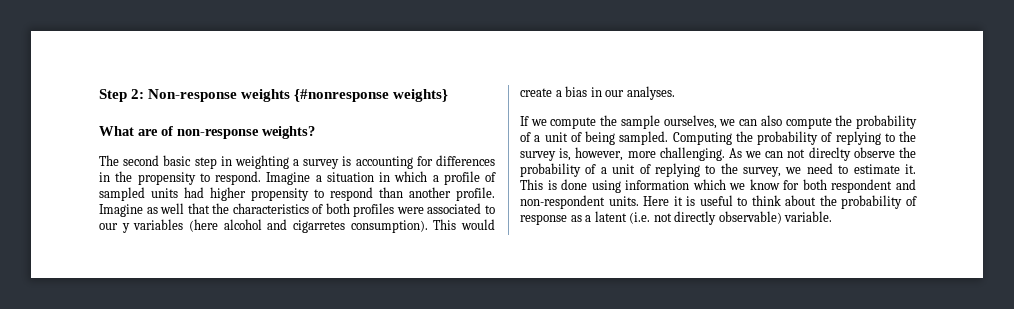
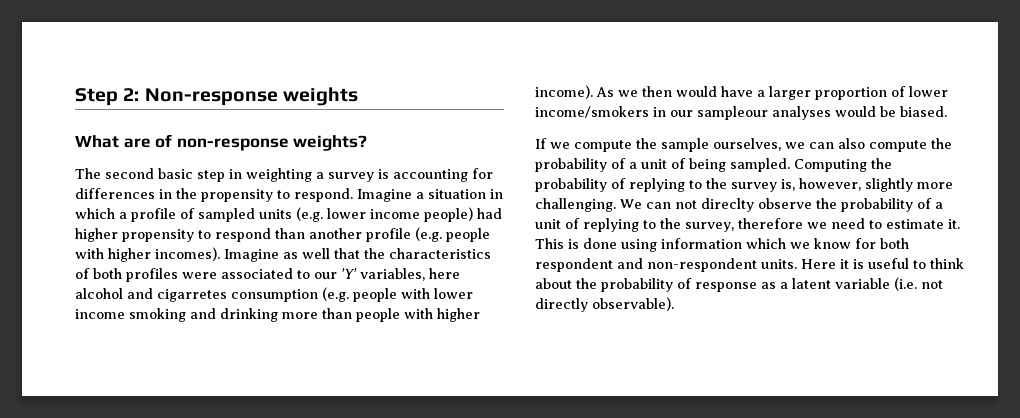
[294,89,449,102] {#nonresponse weights} -> (358, 96) none
(178, 193) none -> [296,207,473,222] (e.g. lower income people)
[456,187,495,201] profile. -> [366,227,490,242] [75,247,220,262] profile (e.g. people with higher incomes).
[121,219,495,233] [520,86,675,100] y variables (here alcohol and cigarretes consumption). This would create a bias in our analyses. -> [341,268,460,281] [75,287,473,302] [75,308,480,322] [535,85,948,100] [535,106,947,120] 'Y' variables, here alcohol and cigarretes consumption (e.g. people with lower income smoking and drinking more than people with higher income). As we then would have a larger proportion of lower income/smokers in our sampleour analyses would be biased.
(624, 154) none -> [865,178,913,192] slightly
[728,148,762,158] As we -> [620,199,642,209] We
(782, 172) none -> [738,218,803,229] therefore
(627, 216) none -> [835,278,890,289] variable
[718,211,833,224] observable) variable. -> [592,297,674,311] observable).

